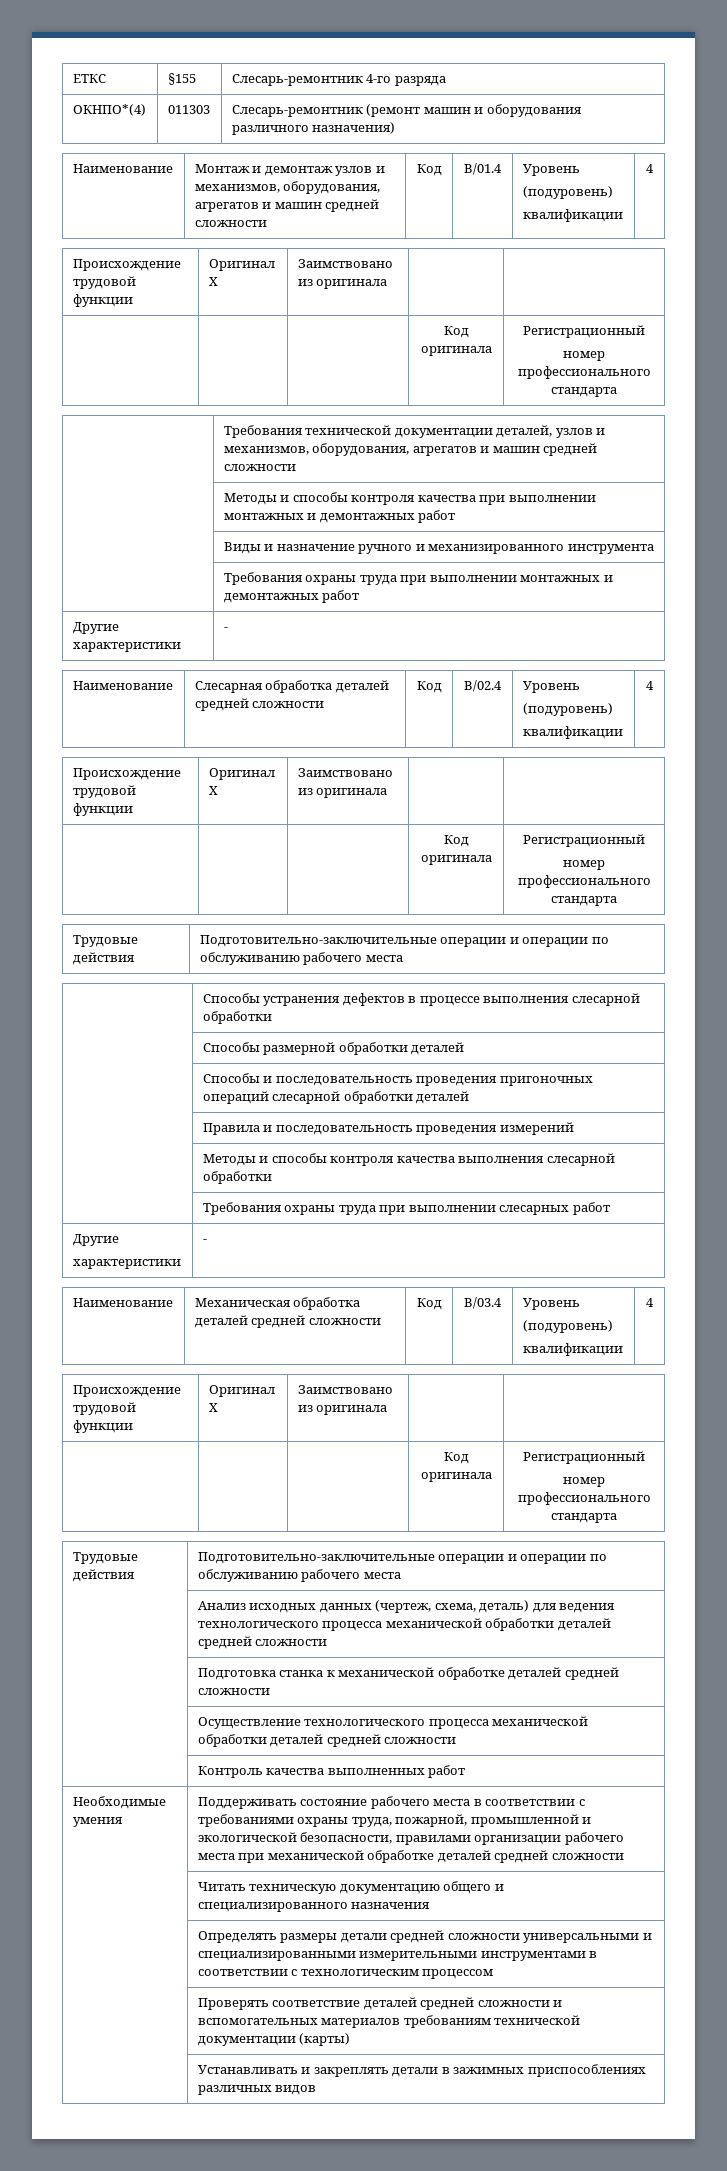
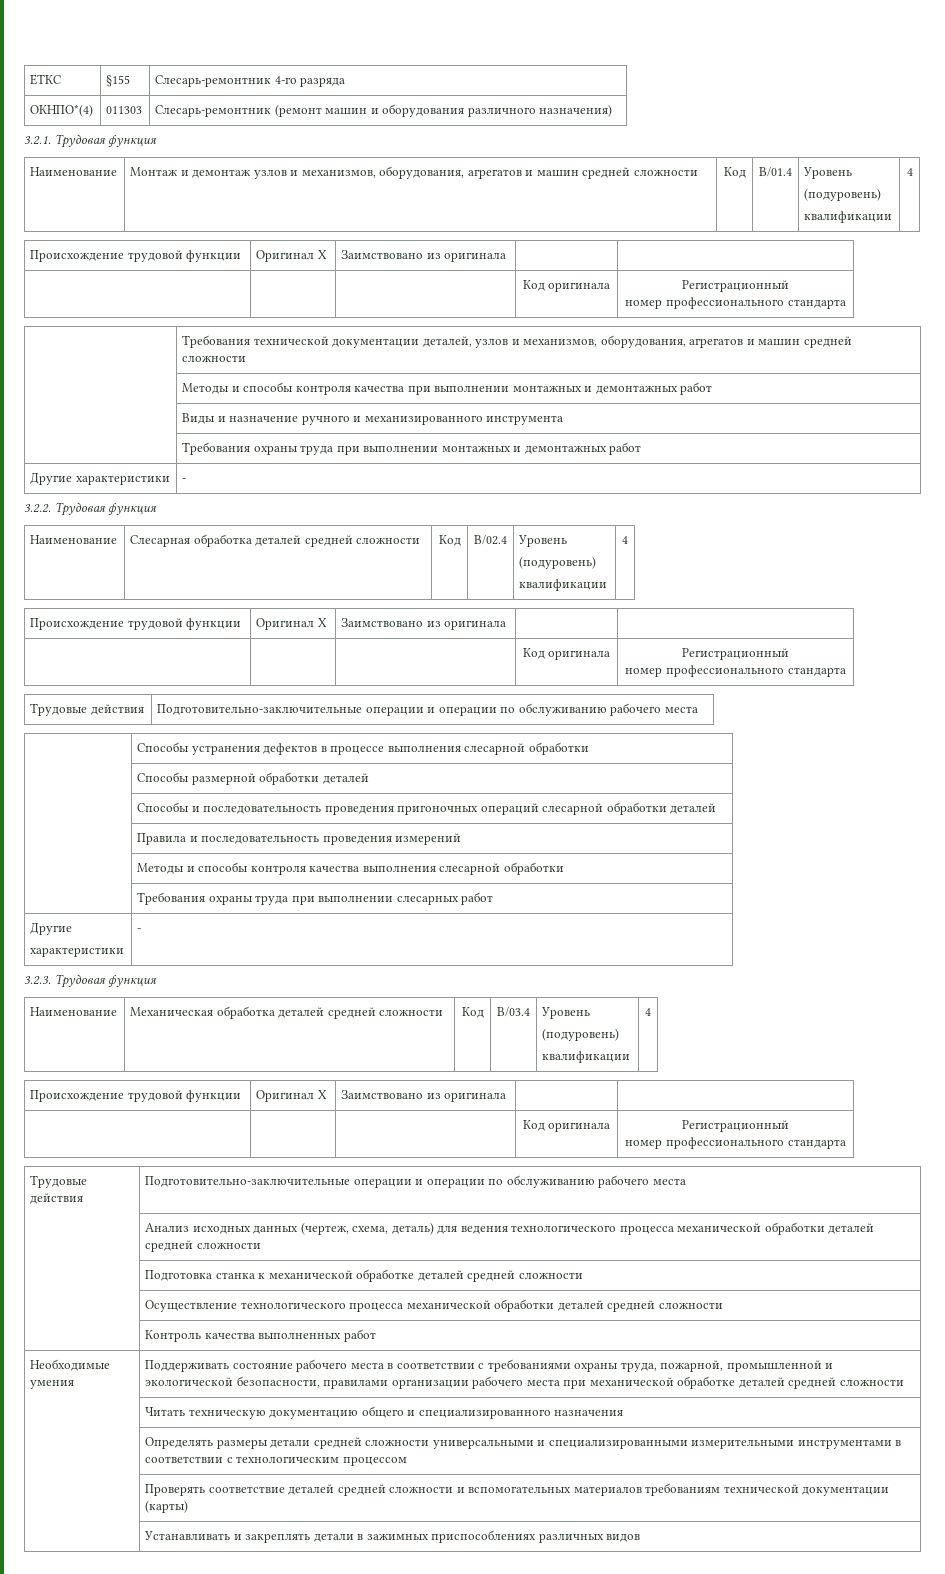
(396, 128) none -> [24,134,158,148] // 3.2.1. Трудовая функция
(228, 629) none -> [24,502,158,516] // 3.2.2. Трудовая функция
(207, 1241) none -> [24,974,158,988] // 3.2.3. Трудовая функция

